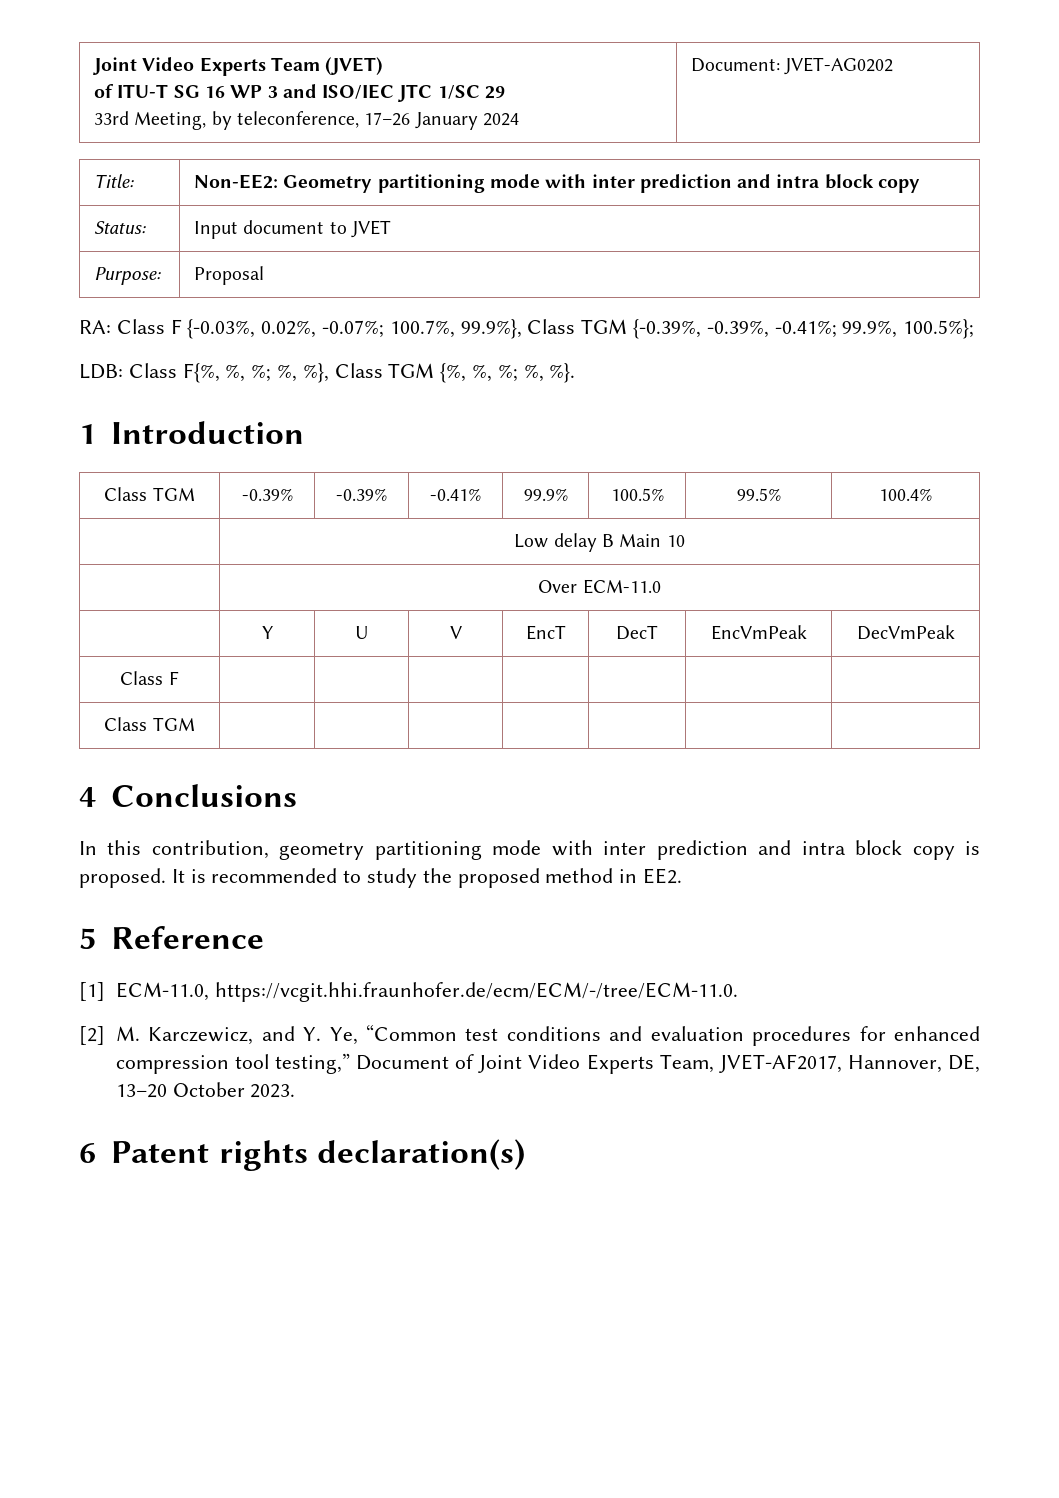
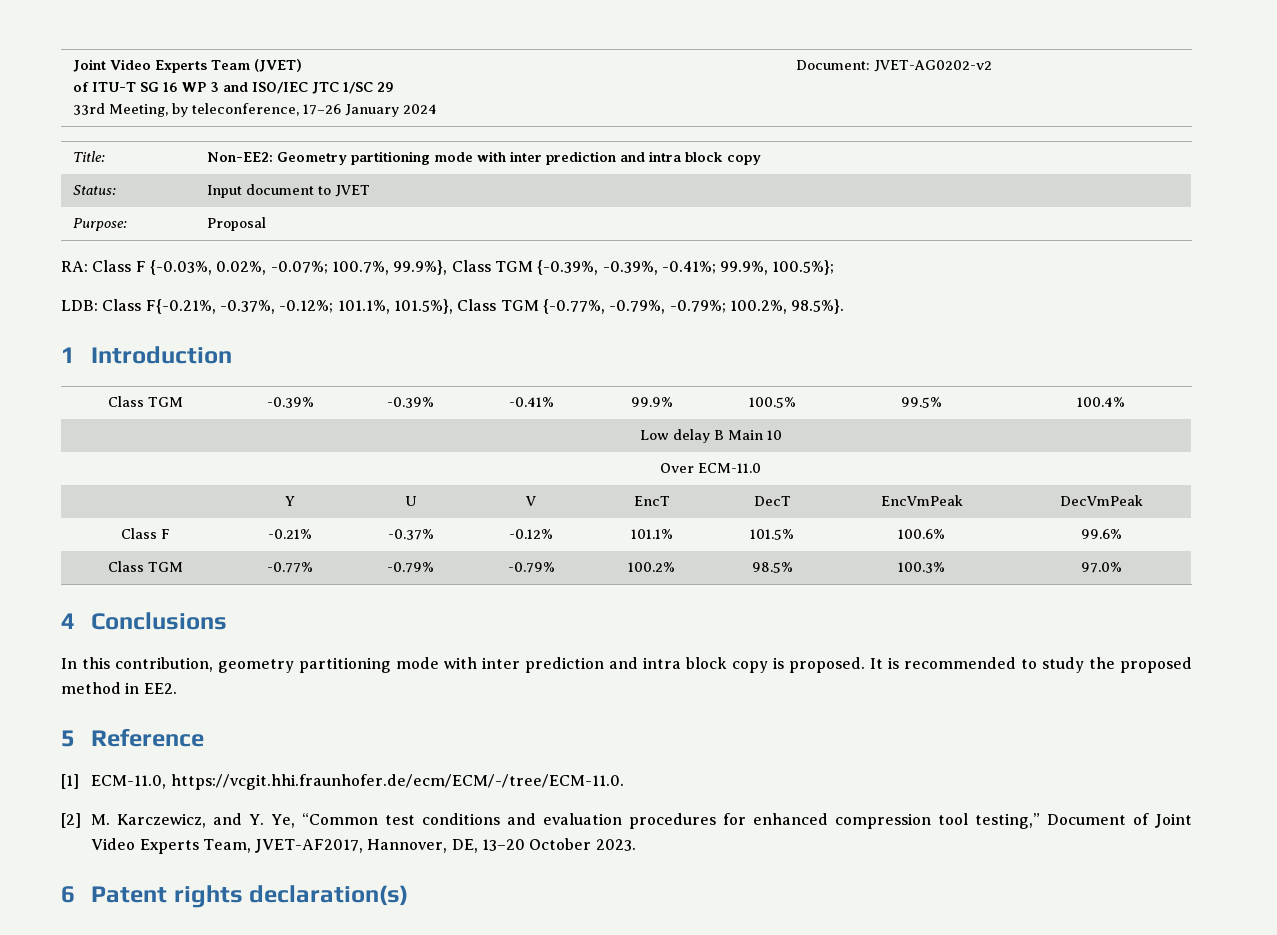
[784,57,894,75] JVET-AG0202 -> [874,60,993,72] JVET-AG0202-v2
[182,363,576,383] F{%, %, %; %, %}, Class TGM {%, %, %; %, %}. -> [145,299,845,314] F{-0.21%, -0.37%, -0.12%; 101.1%, 101.5%}, Class TGM {-0.77%, -0.79%, -0.79%; 100.2%, 98.5%}.
[104,717,195,731] | | | | | | // Class TGM | | | | | | | -> [268,529,312,539] [387,529,434,540] [509,529,553,539] [630,529,673,539] [750,529,794,540] [898,529,945,539] [1080,529,1122,539] [108,561,183,572] [267,562,313,573] [387,562,434,573] [507,562,555,573] [628,562,675,572] [751,562,793,573] [898,562,945,573] [1080,562,1122,573] -0.21% | -0.37% | -0.12% | 101.1% | 101.5% | 100.6% | 99.6% // Class TGM | -0.77% | -0.79% | -0.79% | 100.2% | 98.5% | 100.3% | 97.0%

